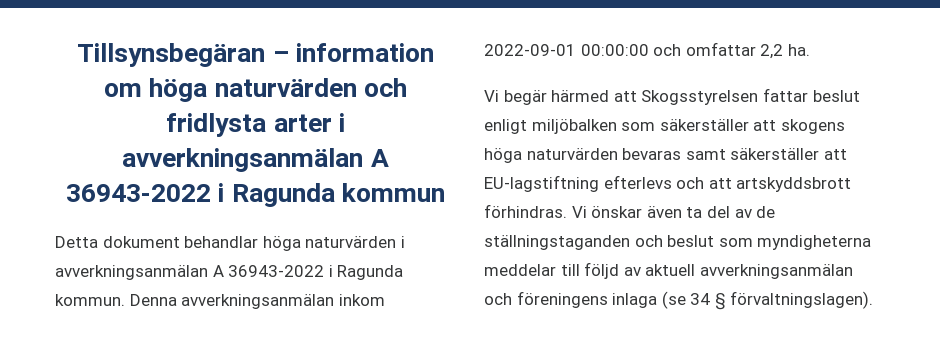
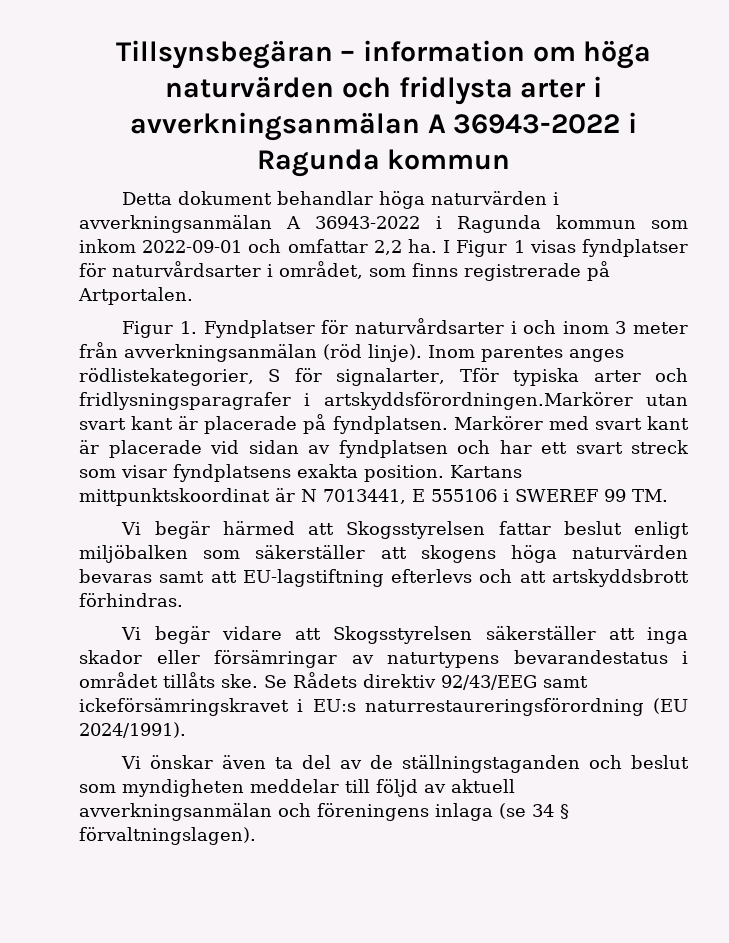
[55,294,335,309] kommun. Denna avverkningsanmälan -> [555,215,688,229] kommun som
[580,44,649,56] 00:00:00 -> (243, 246) none
(810, 50) none -> [443,239,688,257] [79,261,610,281] [78,287,193,305] [122,318,688,338] [79,342,624,362] [79,368,688,386] [79,392,689,410] [79,414,689,434] [79,440,689,458] [79,464,522,482] [79,488,668,506] I Figur 1 visas fyndplatser för naturvårdsarter i området, som finns registrerade på Artportalen. // Figur 1. Fyndplatser för naturvårdsarter i och inom 3 meter från avverkningsanmälan (röd linje). Inom parentes anges rödlistekategorier, S för signalarter, Tför typiska arter och fridlysningsparagrafer i artskyddsförordningen.Markörer utan svart kant är placerade på fyndplatsen. Markörer med svart kant är placerade vid sidan av fyndplatsen och har ett svart streck som visar fyndplatsens exakta position. Kartans mittpunktskoordinat är N 7013441, E 555106 i SWEREF 99 TM.
[730,148,820,160] säkerställer -> (205, 577) none
(567, 211) none -> [121,626,688,644] [79,650,688,668] [79,672,588,690] [79,698,688,716] [79,722,186,738] // Vi begär vidare att Skogsstyrelsen säkerställer att inga skador eller försämringar av naturtypens bevarandestatus i området tillåts ske. Se Rådets direktiv 92/43/EEG samt ickeförsämringskravet i EU:s naturrestaureringsförordning (EU 2024/1991). //
[757,235,872,250] myndigheterna -> [122,779,244,797] myndigheten

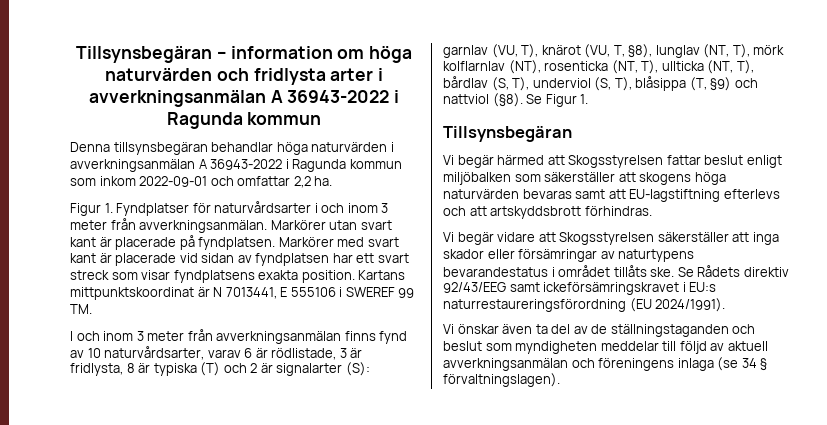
[122,191,273,205] Detta dokument -> [70,142,208,155] Denna tillsynsbegäran
[443,239,688,257] [79,261,610,281] [78,287,193,305] I Figur 1 visas fyndplatser för naturvårdsarter i området, som finns registrerade på Artportalen. -> (333, 181) none
[124,344,624,362] [79,368,688,386] [79,392,633,410] avverkningsanmälan (röd linje). Inom parentes anges rödlistekategorier, S för signalarter, Tför typiska arter och fridlysningsparagrafer i artskyddsförordningen.Markörer -> [139,220,326,233] avverkningsanmälan. Markörer
[457,440,490,454] och -> (330, 259) none
(668, 495) none -> [70,329,408,344] [70,346,363,360] [70,362,370,376] [443,44,785,58] [443,60,754,74] [443,76,758,91] [443,93,589,107] [443,126,572,142] // I och inom 3 meter från avverkningsanmälan finns fynd av 10 naturvårdsarter, varav 6 är rödlistade, 3 är fridlysta, 8 är typiska (T) och 2 är signalarter (S): garnlav (VU, T), knärot (VU, T, §8), lunglav (NT, T), mörk kolflarnlav (NT), rosenticka (NT, T), ullticka (NT, T), bårdlav (S, T), underviol (S, T), blåsippa (T, §9) och nattviol (§8). Se Figur 1. // Tillsynsbegäran

